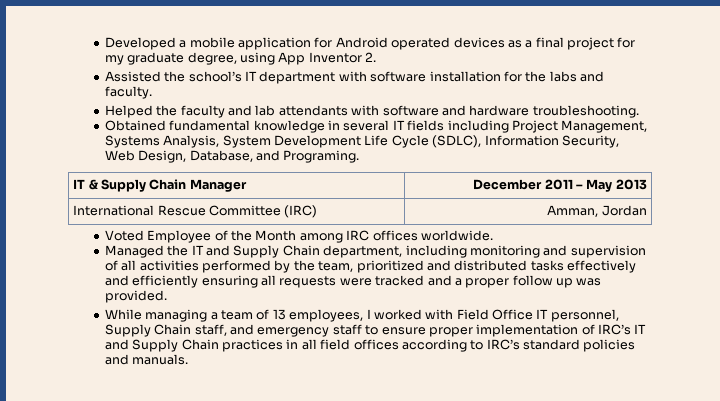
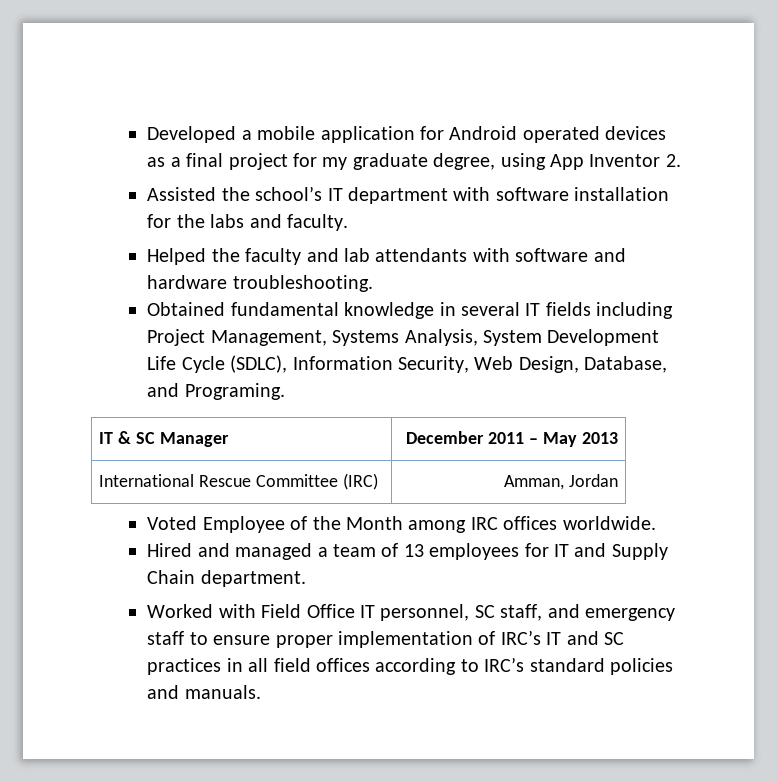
[101,179,187,192] Supply Chain -> [135,432,155,444] SC
[104,245,646,258] [104,260,637,273] [104,275,602,288] [104,290,167,303] [104,309,422,322] Managed the IT and Supply Chain department, including monitoring and supervision of all activities performed by the team, prioritized and distributed tasks effectively and efficiently ensuring all requests were tracked and a proper follow up was provided. // While managing a team of 13 employees, I worked -> [147,543,668,560] [147,570,306,587] [147,604,214,618] Hired and managed a team of 13 employees for IT and Supply Chain department. // Worked
[104,324,192,337] Supply Chain -> [474,605,495,618] SC
[132,339,219,352] Supply Chain -> [603,632,624,645] SC

